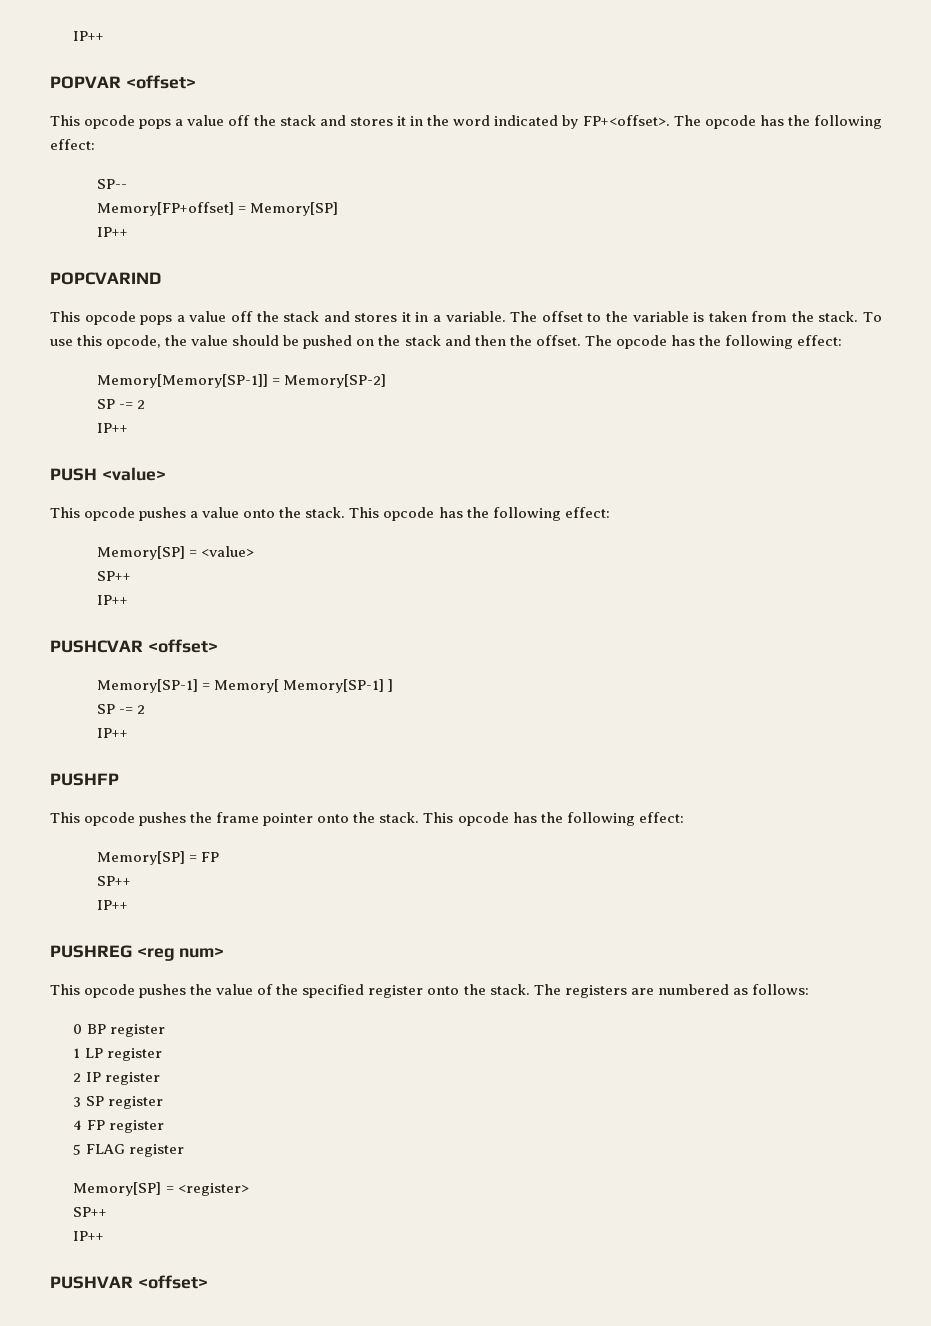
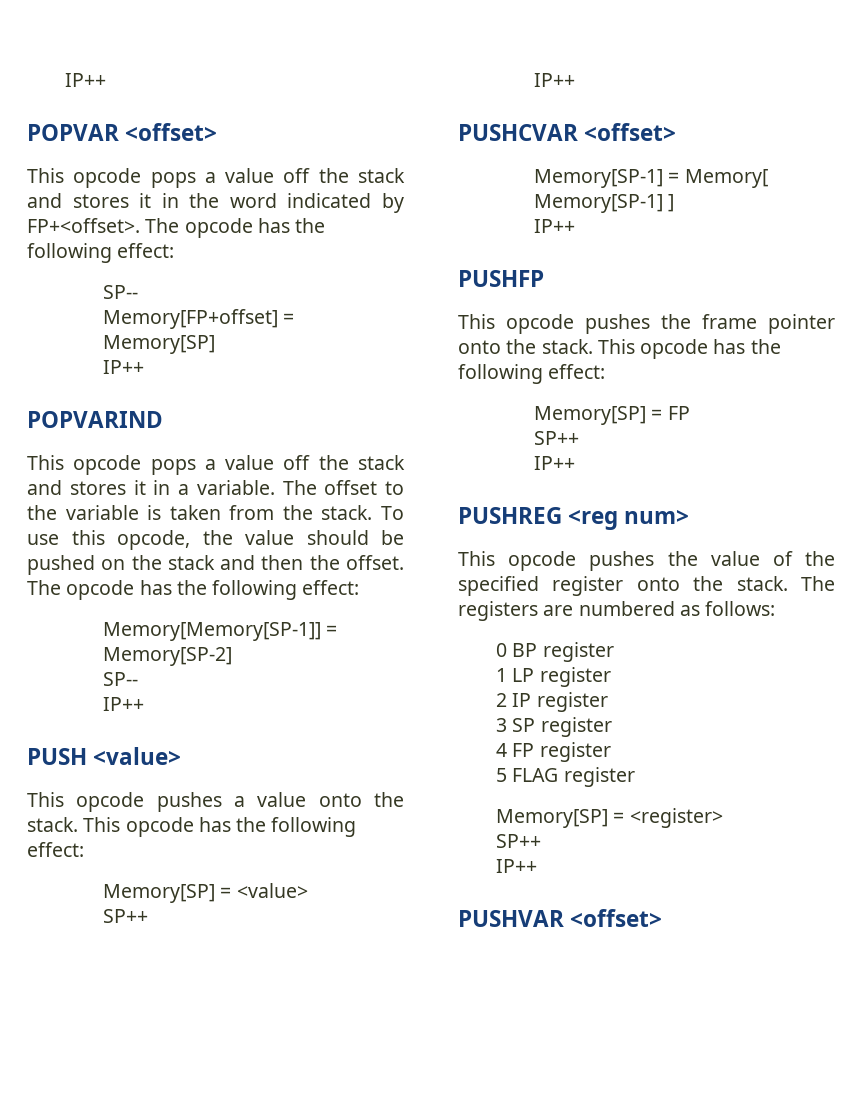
[50,272,161,285] POPCVARIND -> [27,411,163,428] POPVARIND
[96,399,146,409] SP -= 2 -> [103,672,139,686] SP--
[96,704,146,714] // SP -= 2 -> (675, 203) none

